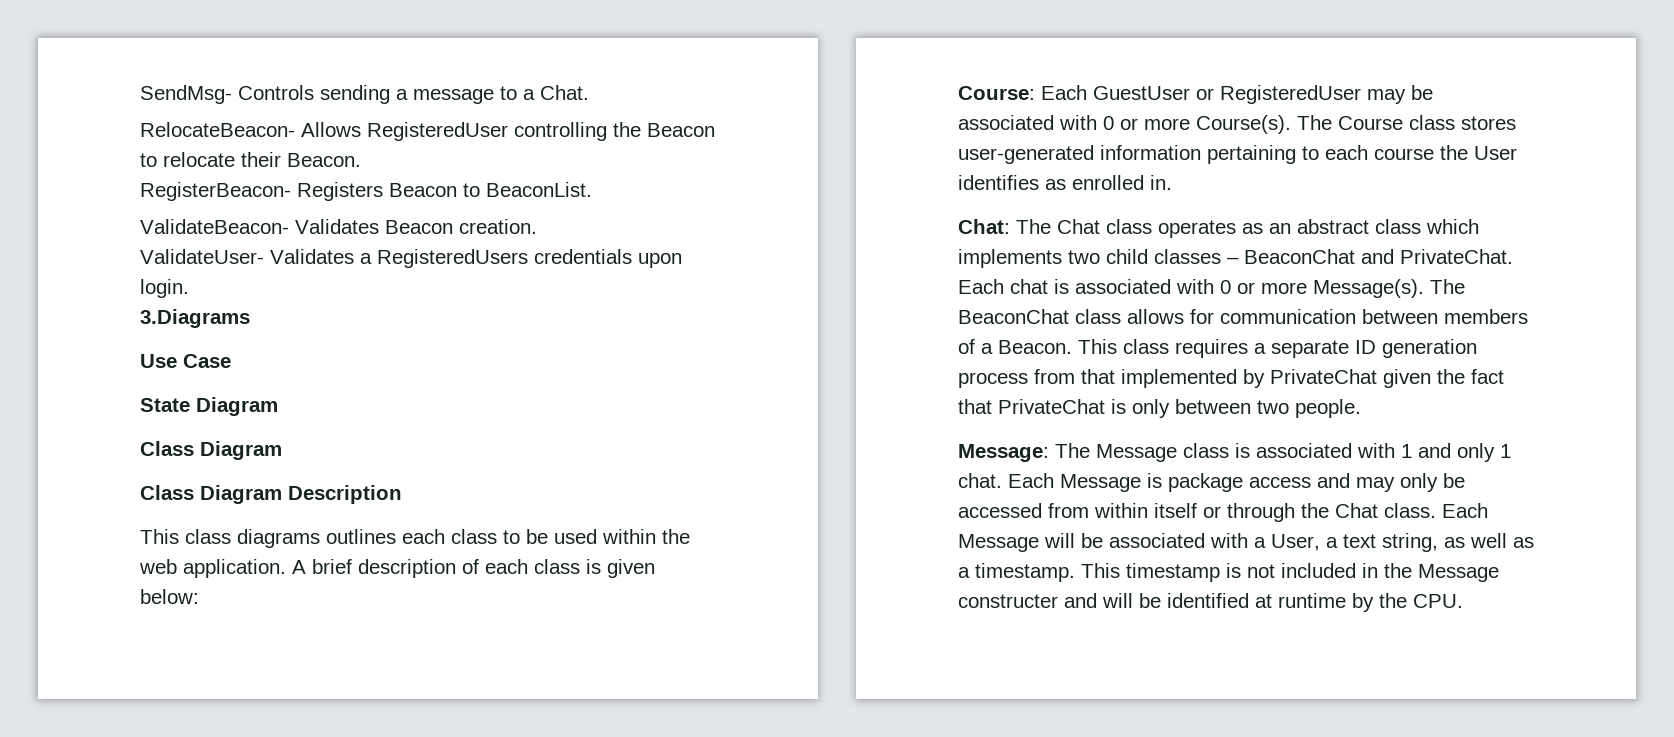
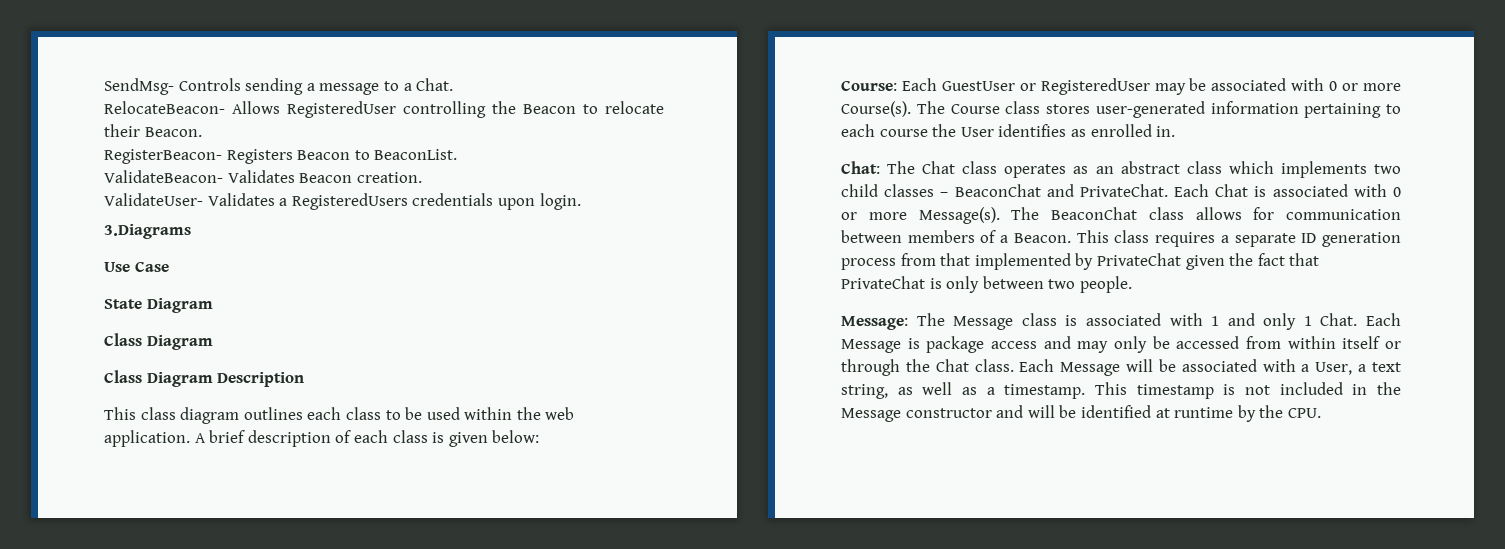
[237,529,320,548] diagrams -> [180,407,240,424] diagram
[1010,279,1048,294] chat -> [1215,184,1249,197] Chat
[958,473,1002,488] chat. -> [1320,313,1358,326] Chat.
[958,594,1058,608] constructer -> [905,408,992,418] constructor

